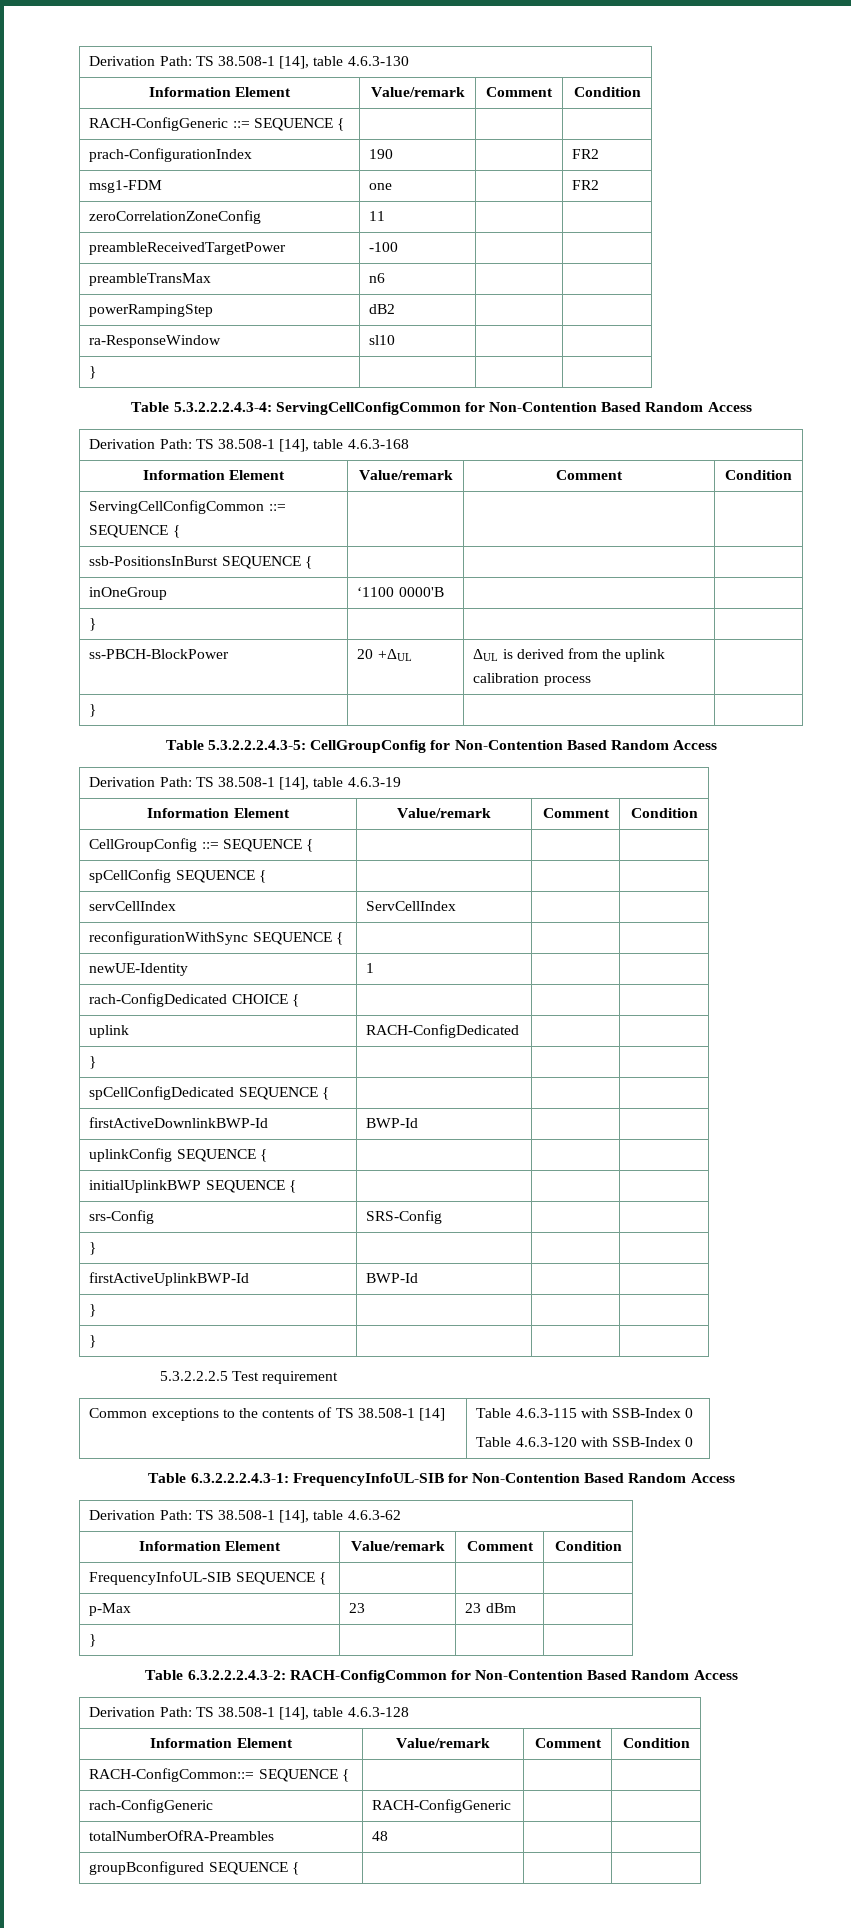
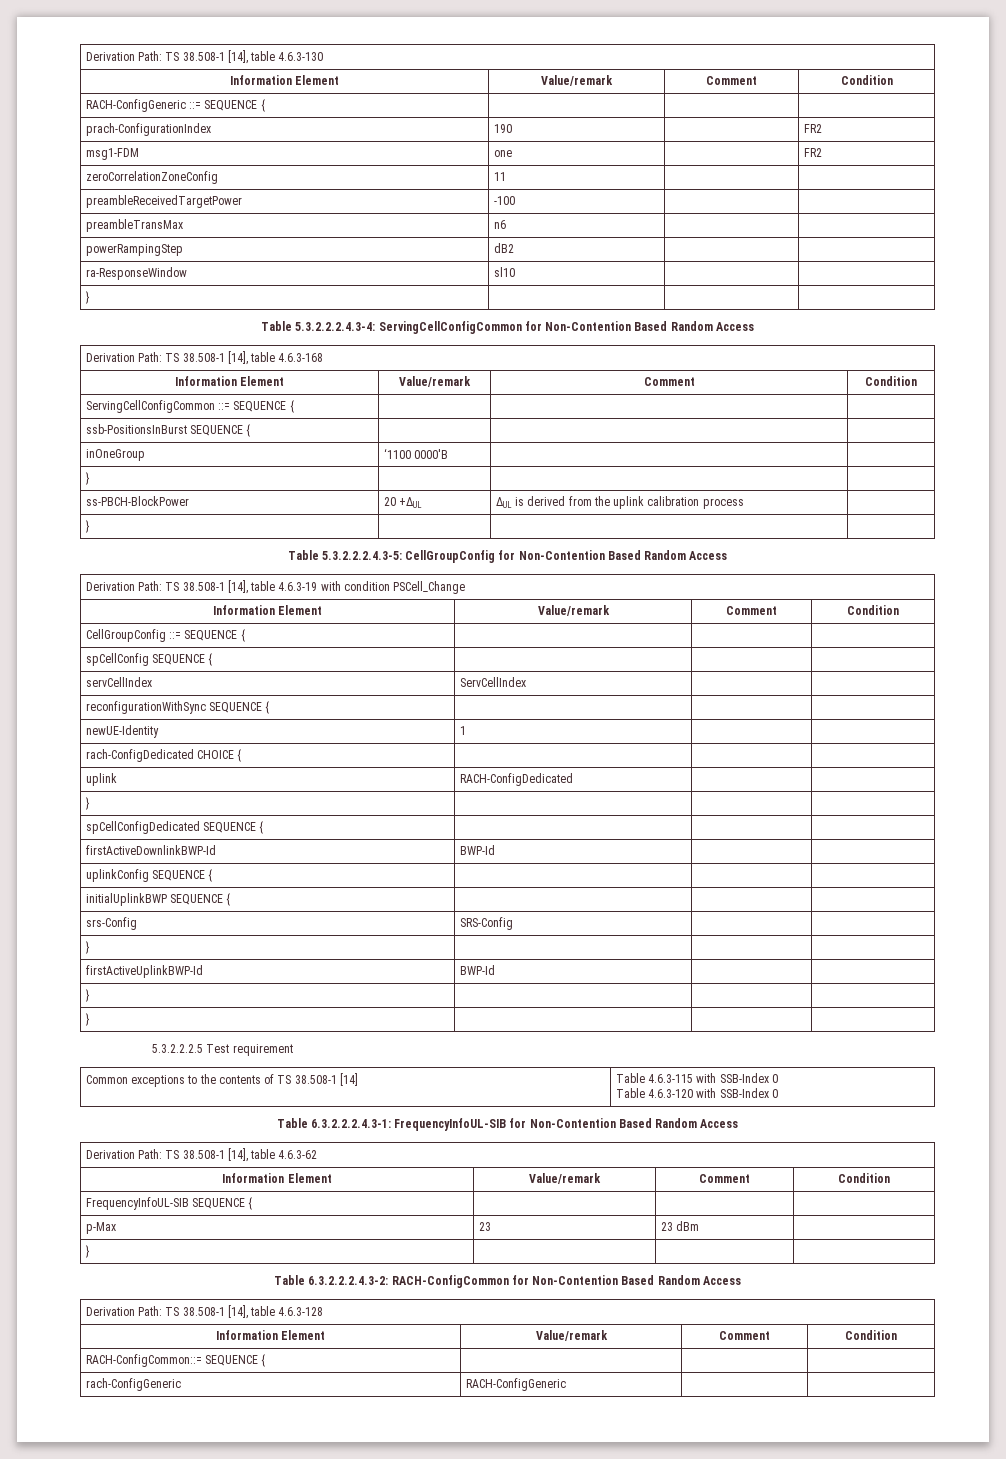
(401, 782) none -> [320,581,466,594] with condition PSCell_Change
[89,1830,275,1841] [372,1831,389,1841] [89,1861,299,1875] // totalNumberOfRA-Preambles | 48 | | // groupBconfigured SEQUENCE { | | | -> (566, 1384) none

